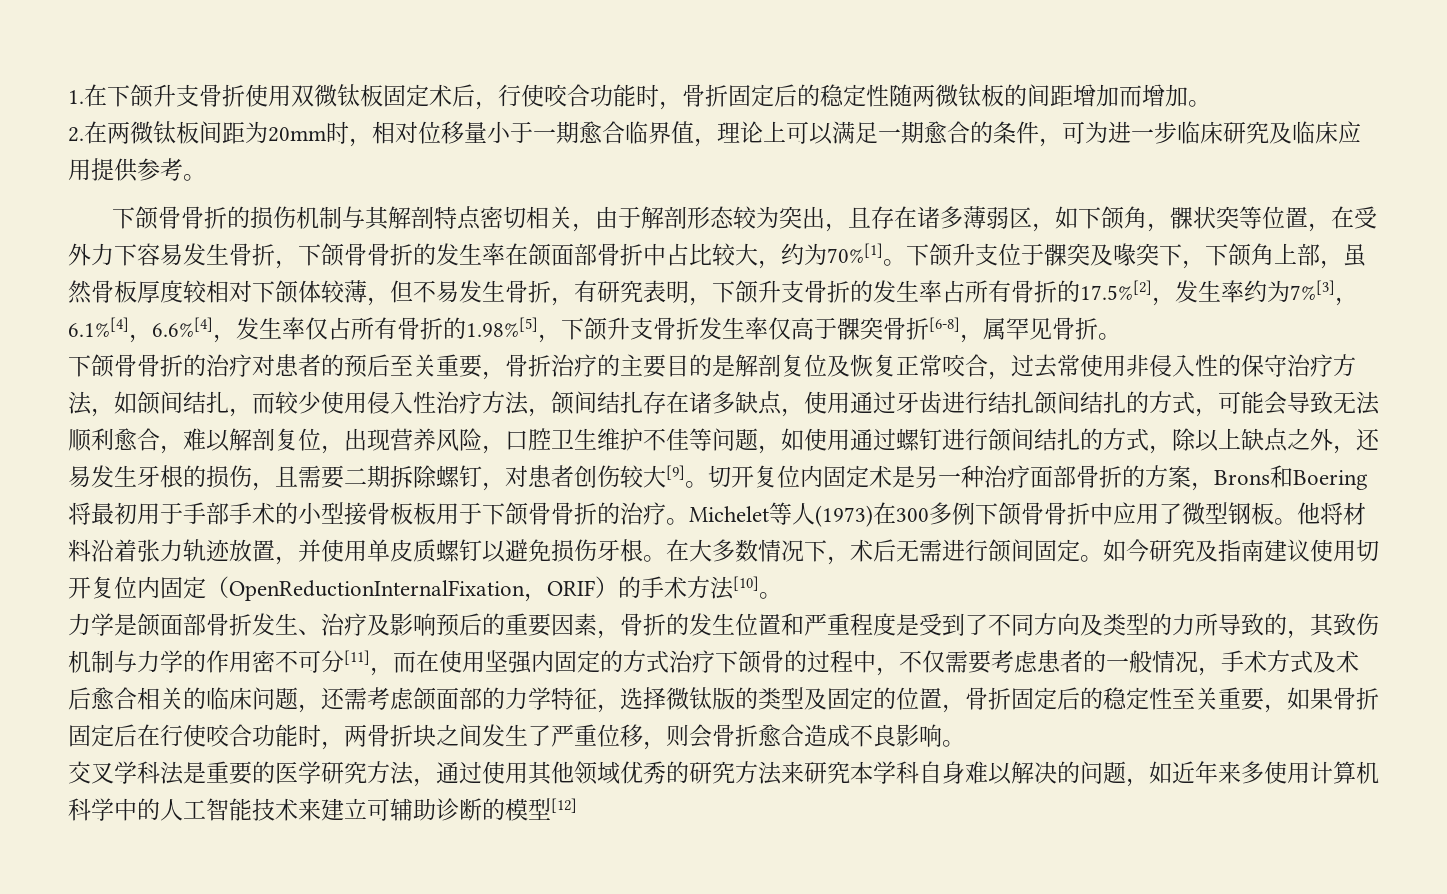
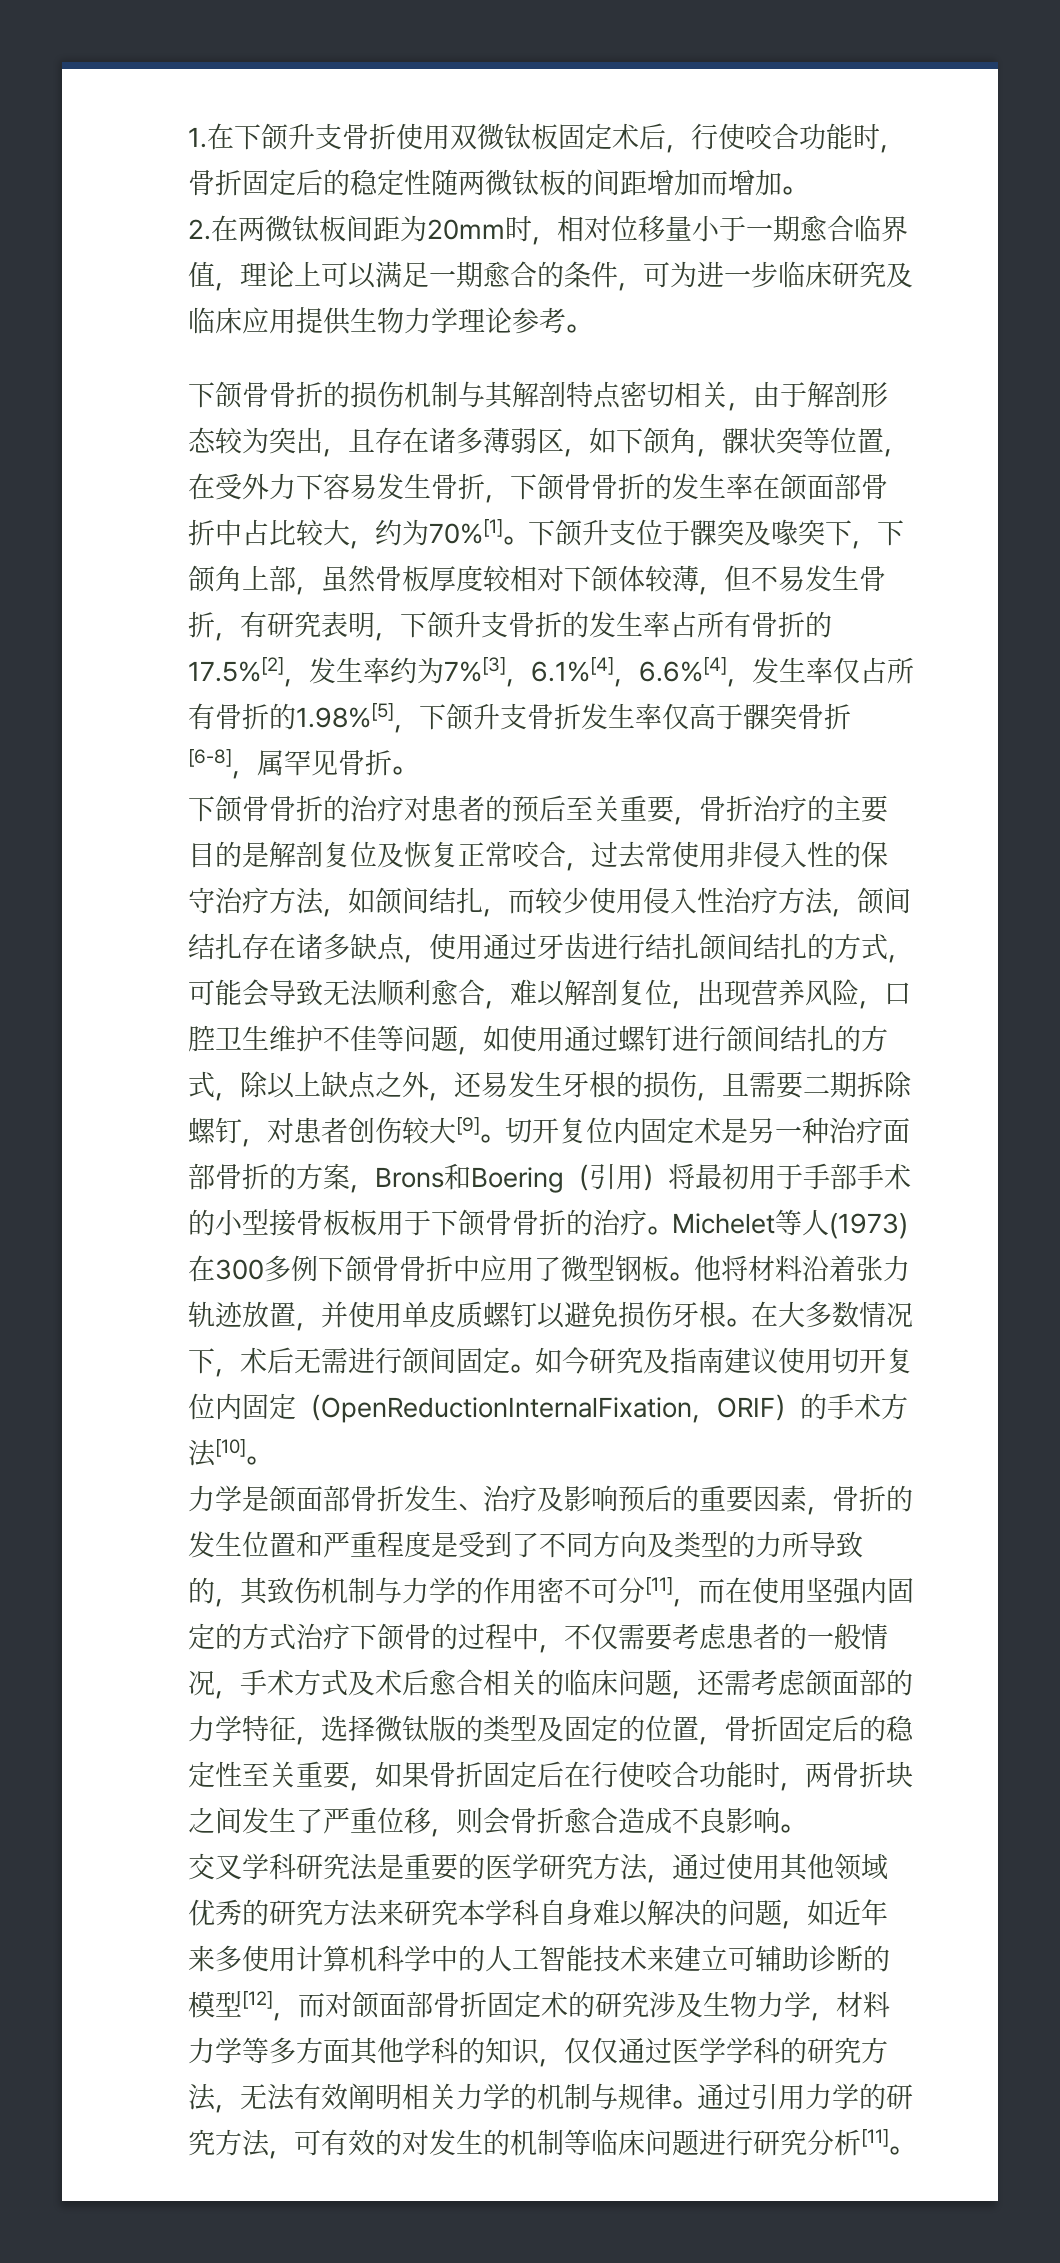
(138, 170) none -> [350,307,512,334] 生物力学理论
(1368, 480) none -> [564,1163,668,1191] （引用）
(160, 772) none -> [296,1853,350,1880] 研究
(577, 805) none -> [273,1991,890,2021] [188,2037,888,2067] [188,2083,913,2113] [188,2129,914,2159] ，而对颌面部骨折固定术的研究涉及生物力学，材料力学等多方面其他学科的知识，仅仅通过医学学科的研究方法，无法有效阐明相关力学的机制与规律。通过引用力学的研究方法，可有效的对发生的机制等临床问题进行研究分析[11]。

